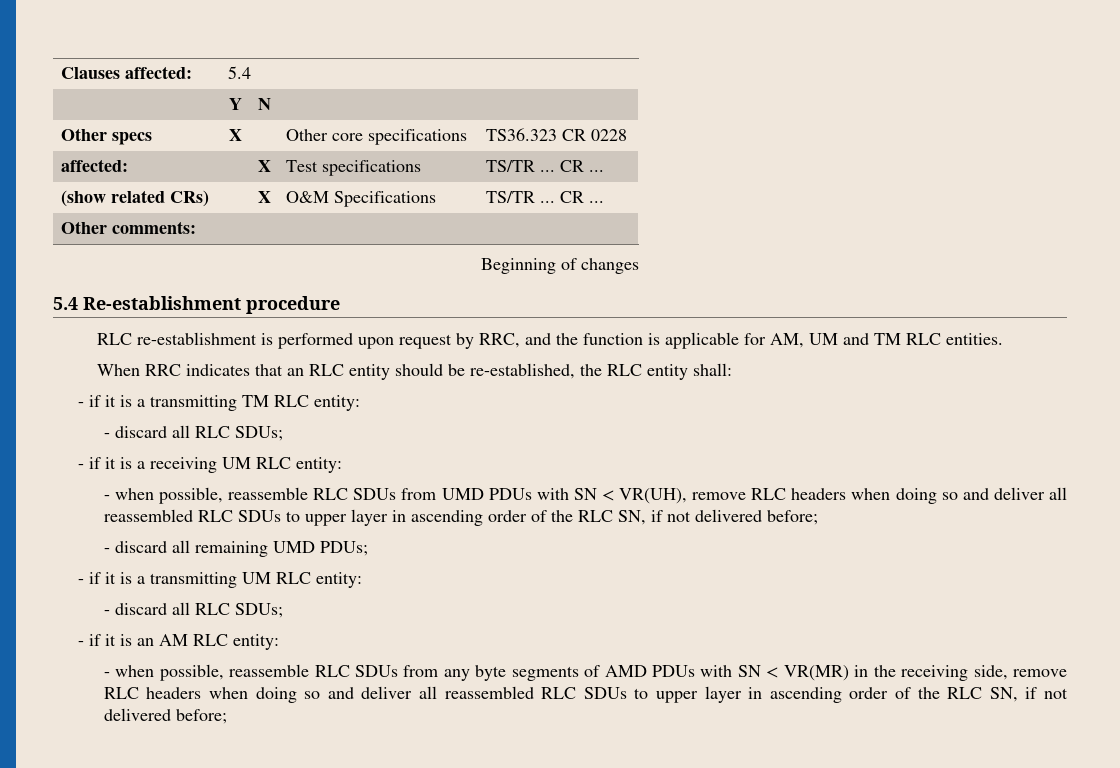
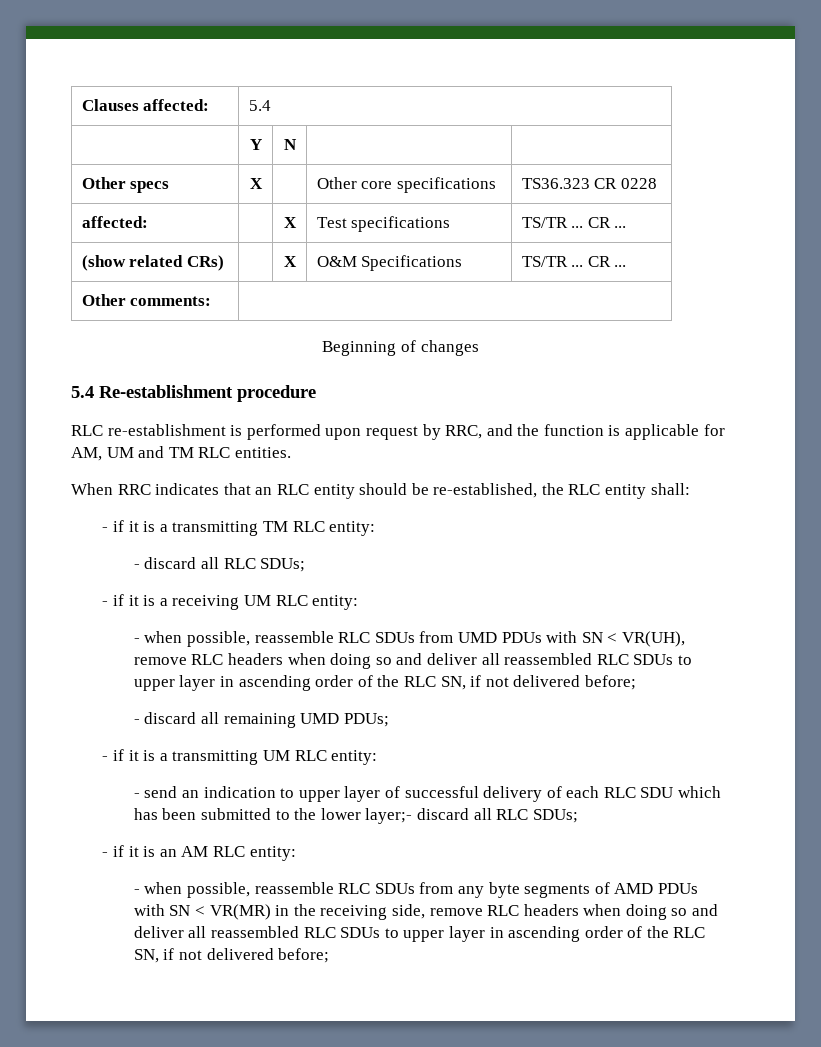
(110, 612) none -> [144,786,722,802] [133,808,413,824] send an indication to upper layer of successful delivery of each RLC SDU which has been submitted to the lower layer;-

